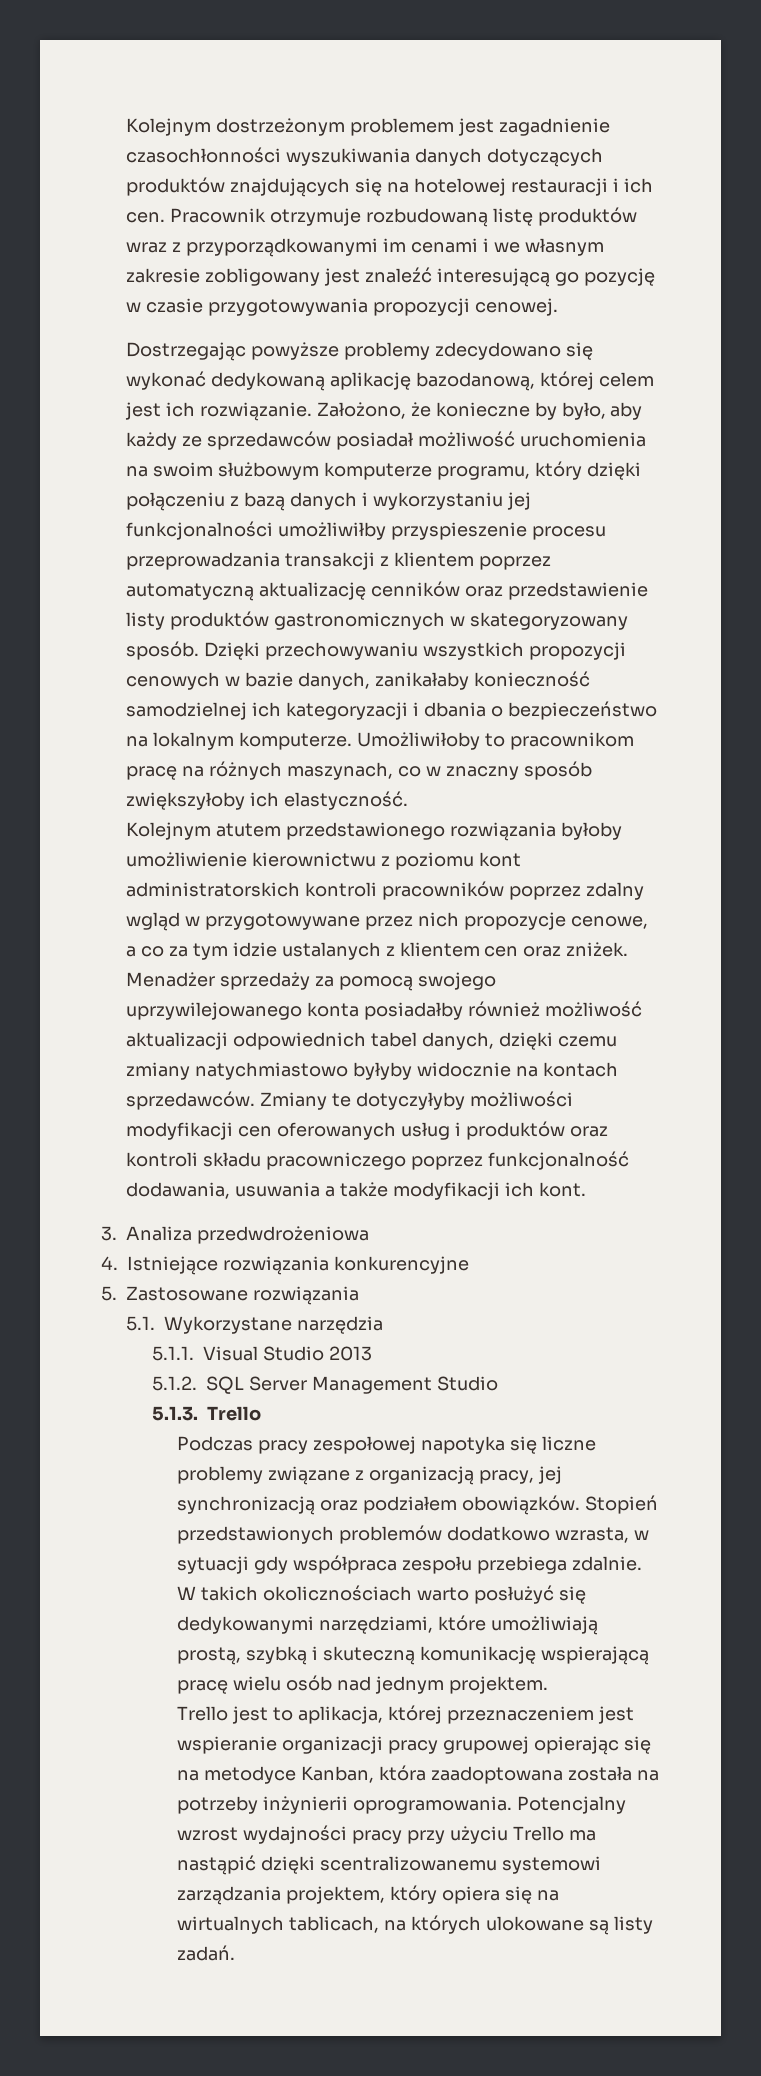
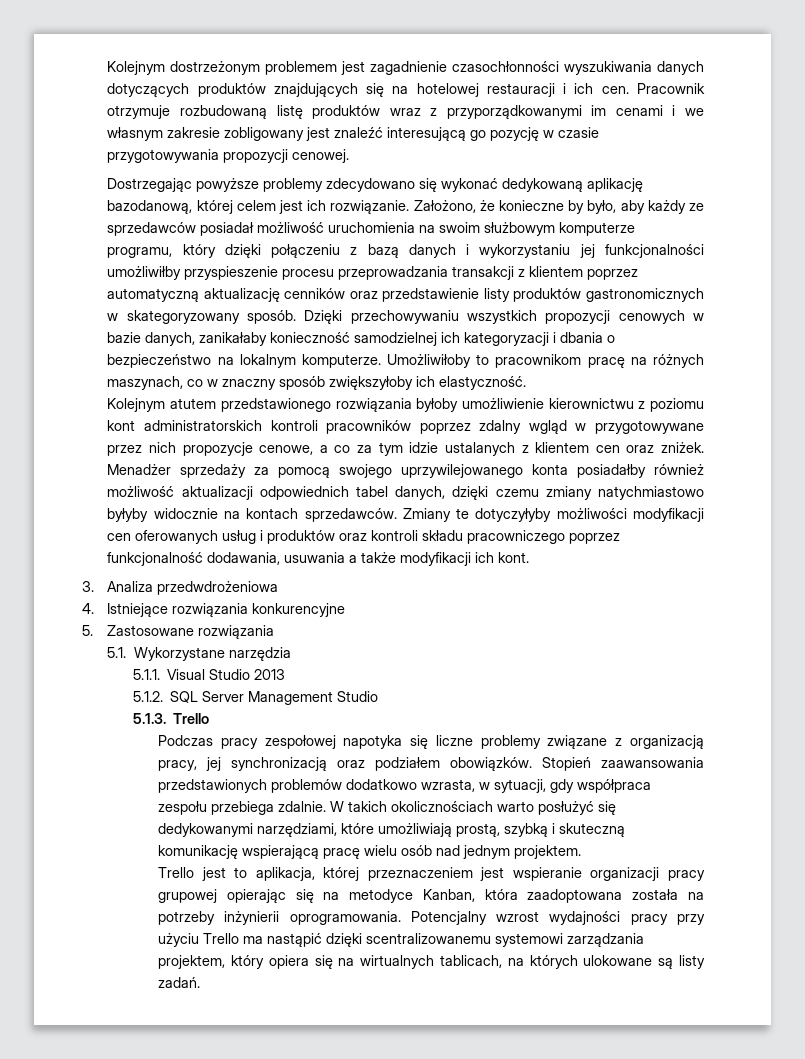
(658, 1504) none -> [601,757,704,768] zaawansowania
[177,1556,250,1574] sytuacji -> [494,779,547,793] sytuacji,

